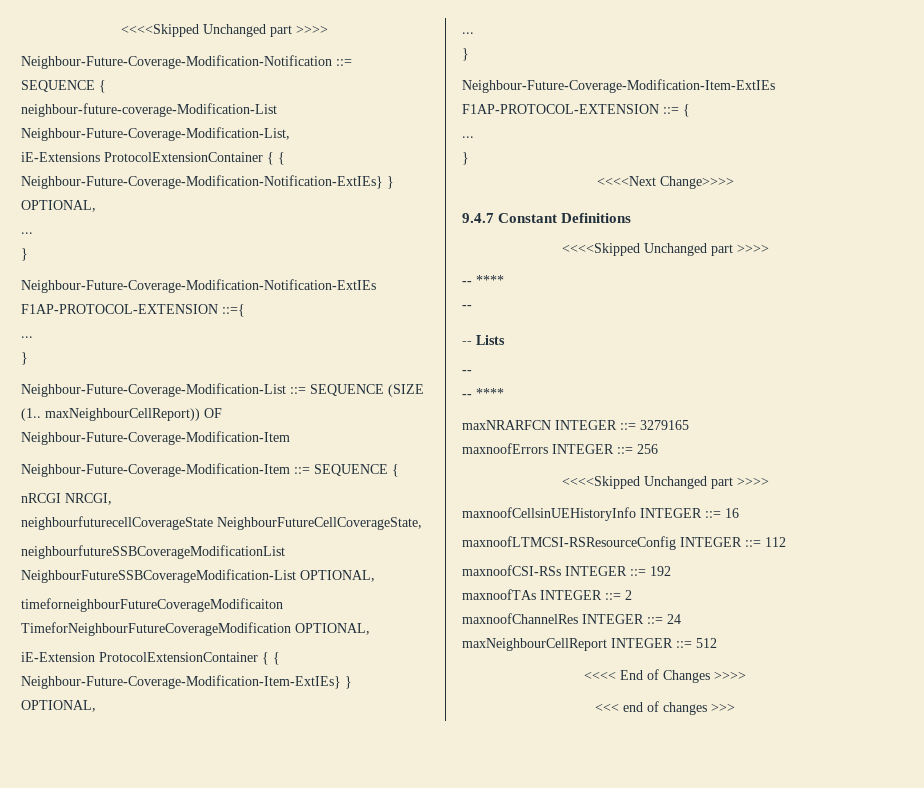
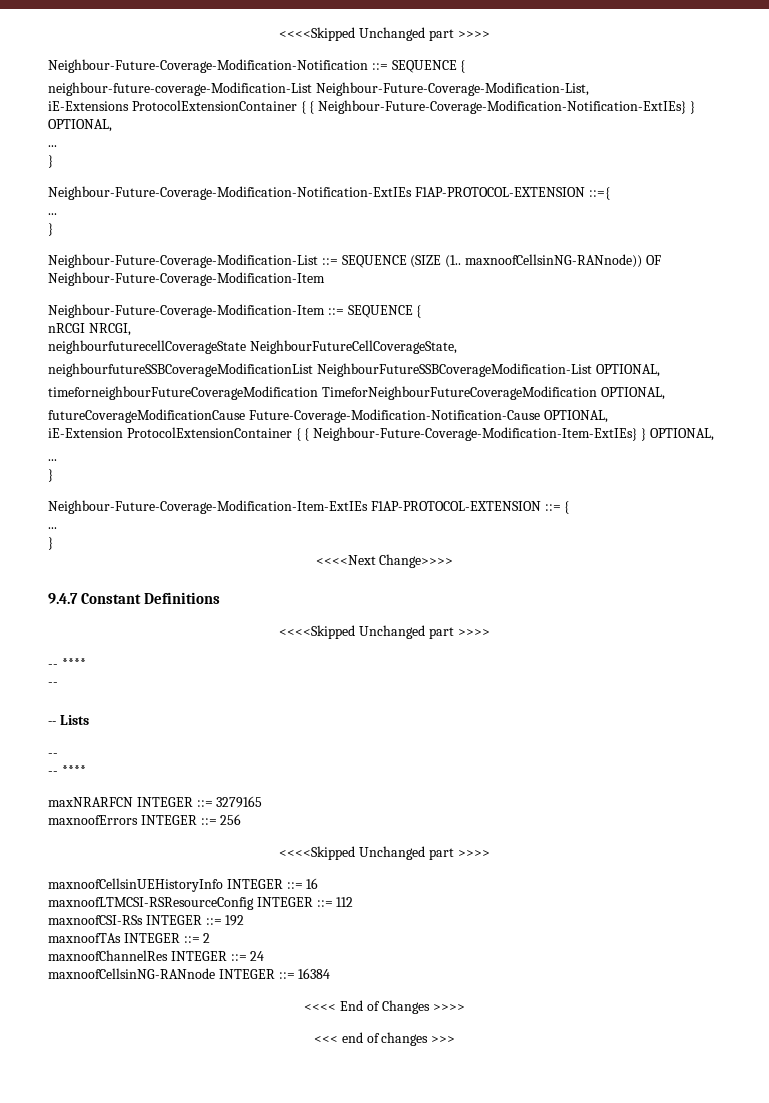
[45,408,200,421] maxNeighbourCellReport)) -> [464,254,642,268] maxnoofCellsinNG-RANnode))
[21,598,283,612] timeforneighbourFutureCoverageModificaiton -> [48,386,318,400] timeforneighbourFutureCoverageModification
(370, 629) none -> [48,409,608,423] // futureCoverageModificationCause Future-Coverage-Modification-Notification-Cause OPTIONAL,
[462,638,717,651] maxNeighbourCellReport INTEGER ::= 512 -> [48,968,331,979] maxnoofCellsinNG-RANnode INTEGER ::= 16384

